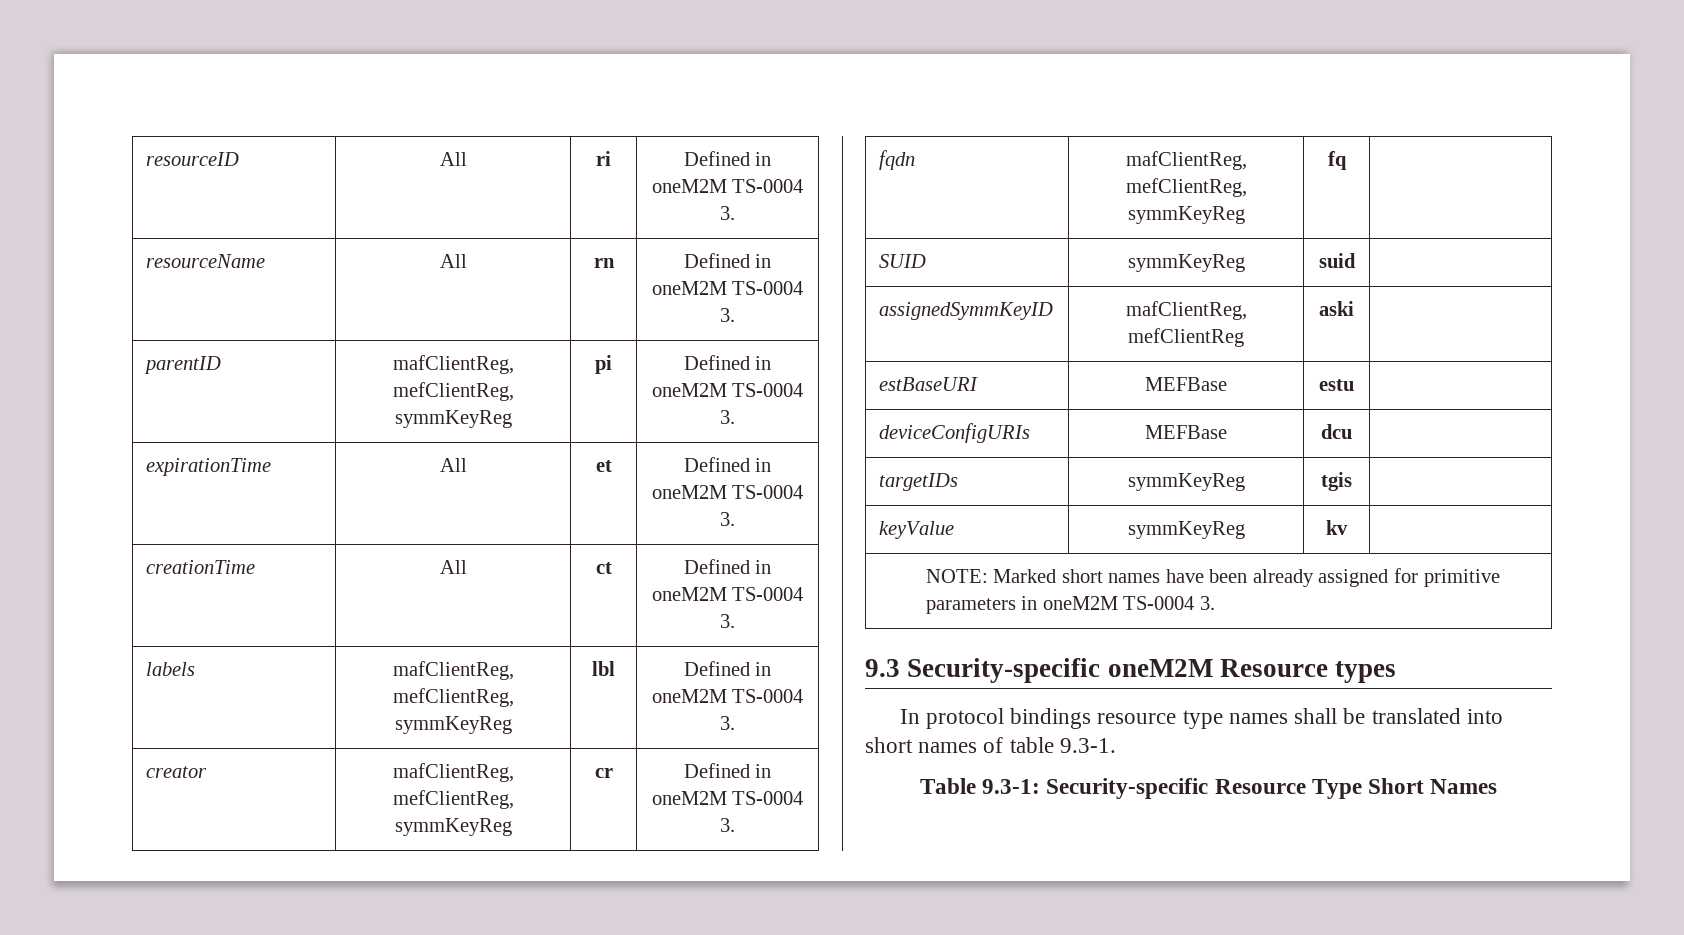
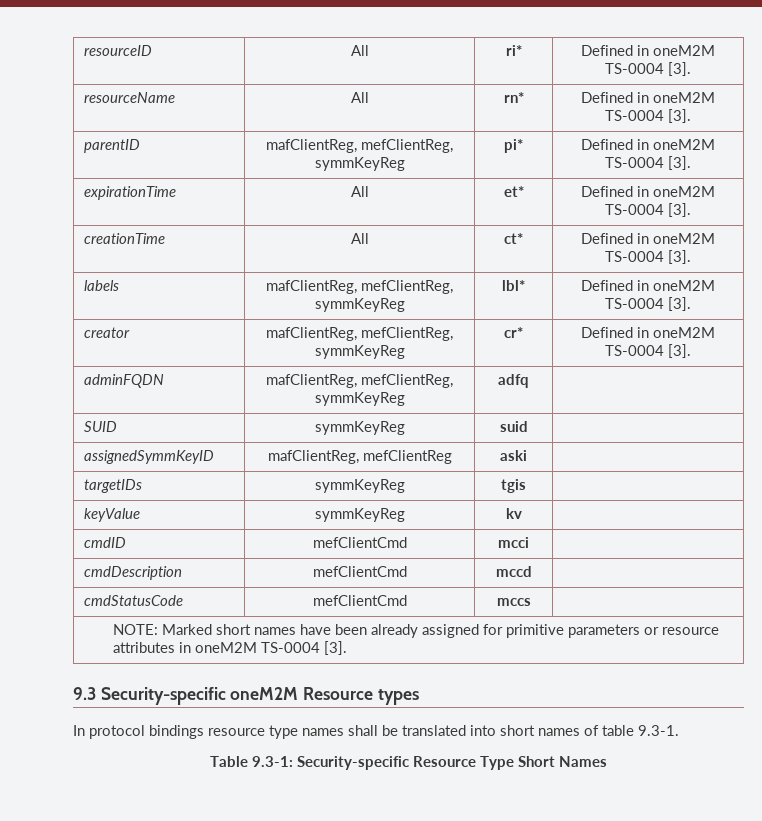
[596,151,611,166] [683,151,772,166] [651,179,804,193] [720,206,735,220] ri | Defined in oneM2M TS-0004 3. -> [505,45,522,56] [581,45,715,56] [605,62,691,76] ri* | Defined in oneM2M TS-0004 [3].
[593,258,615,268] [683,253,772,268] [651,281,804,295] [720,308,735,322] rn | Defined in oneM2M TS-0004 3. -> [503,92,524,103] [581,92,715,103] [605,109,691,123] rn* | Defined in oneM2M TS-0004 [3].
[595,355,612,374] [683,355,772,370] [651,383,804,397] [720,410,735,424] pi | Defined in oneM2M TS-0004 3. -> [504,139,523,153] [581,139,715,150] [605,156,691,170] pi* | Defined in oneM2M TS-0004 [3].
[595,460,612,472] [683,457,772,472] [651,485,804,499] [720,512,735,526] et | Defined in oneM2M TS-0004 3. -> [503,186,524,197] [581,186,715,197] [605,203,691,217] et* | Defined in oneM2M TS-0004 [3].
[595,562,612,574] [683,559,772,574] [651,587,804,601] [720,614,735,628] ct | Defined in oneM2M TS-0004 3. -> [504,233,523,244] [581,233,715,244] [605,250,691,264] ct* | Defined in oneM2M TS-0004 [3].
[592,661,615,676] [683,661,772,676] [651,689,804,703] [720,716,735,730] lbl | Defined in oneM2M TS-0004 3. -> [502,280,525,291] [581,280,715,291] [605,297,691,311] lbl* | Defined in oneM2M TS-0004 [3].
[594,768,613,778] [683,763,772,778] [651,791,804,805] [720,818,735,832] [879,150,916,170] [1125,151,1247,170] [1125,178,1247,197] [1127,206,1245,224] [1327,151,1347,170] cr | Defined in oneM2M TS-0004 3. // fqdn | mafClientReg, mefClientReg, symmKeyReg | fq -> [504,327,523,338] [581,327,715,338] [605,344,691,358] [84,374,165,388] [266,374,453,388] [314,392,405,406] [498,374,529,388] cr* | Defined in oneM2M TS-0004 [3]. // adminFQDN | mafClientReg, mefClientReg, symmKeyReg | adfq
[879,377,979,391] [1145,377,1227,391] [1319,379,1354,391] [879,423,1031,443] [1145,425,1227,439] [1321,424,1352,439] // estBaseURI | MEFBase | estu | // deviceConfigURIs | MEFBase | dcu | -> (527, 455) none
(1348, 527) none -> [84,537,127,548] [312,537,407,548] [498,537,529,548] [84,566,183,580] [312,566,407,577] [495,566,532,577] [84,595,184,606] [312,595,407,606] [496,598,531,606] // cmdID | mefClientCmd | mcci | // cmdDescription | mefClientCmd | mccd | // cmdStatusCode | mefClientCmd | mccs |
[1021,596,1215,610] in oneM2M TS-0004 3. -> [643,627,719,635] [112,641,347,655] or resource attributes in oneM2M TS-0004 [3].

